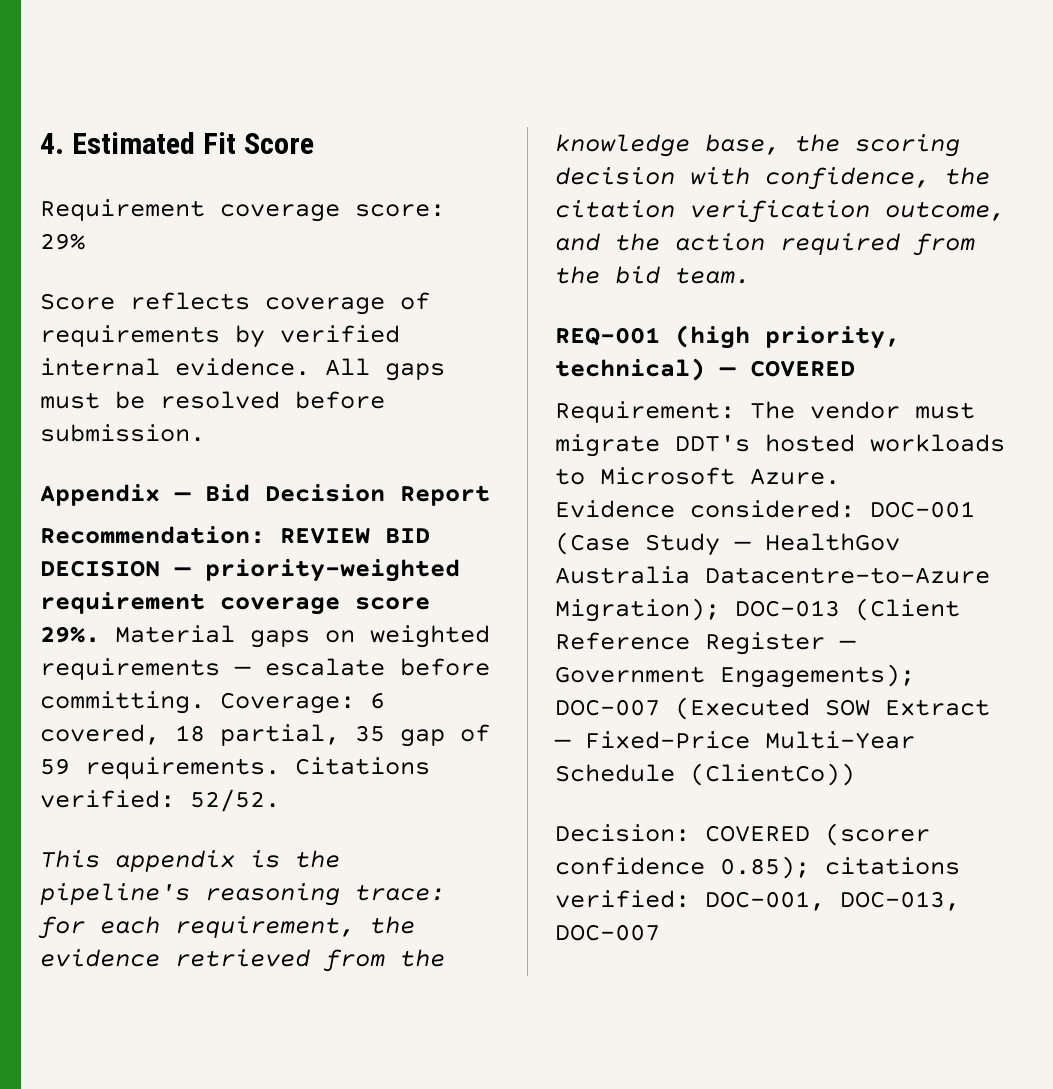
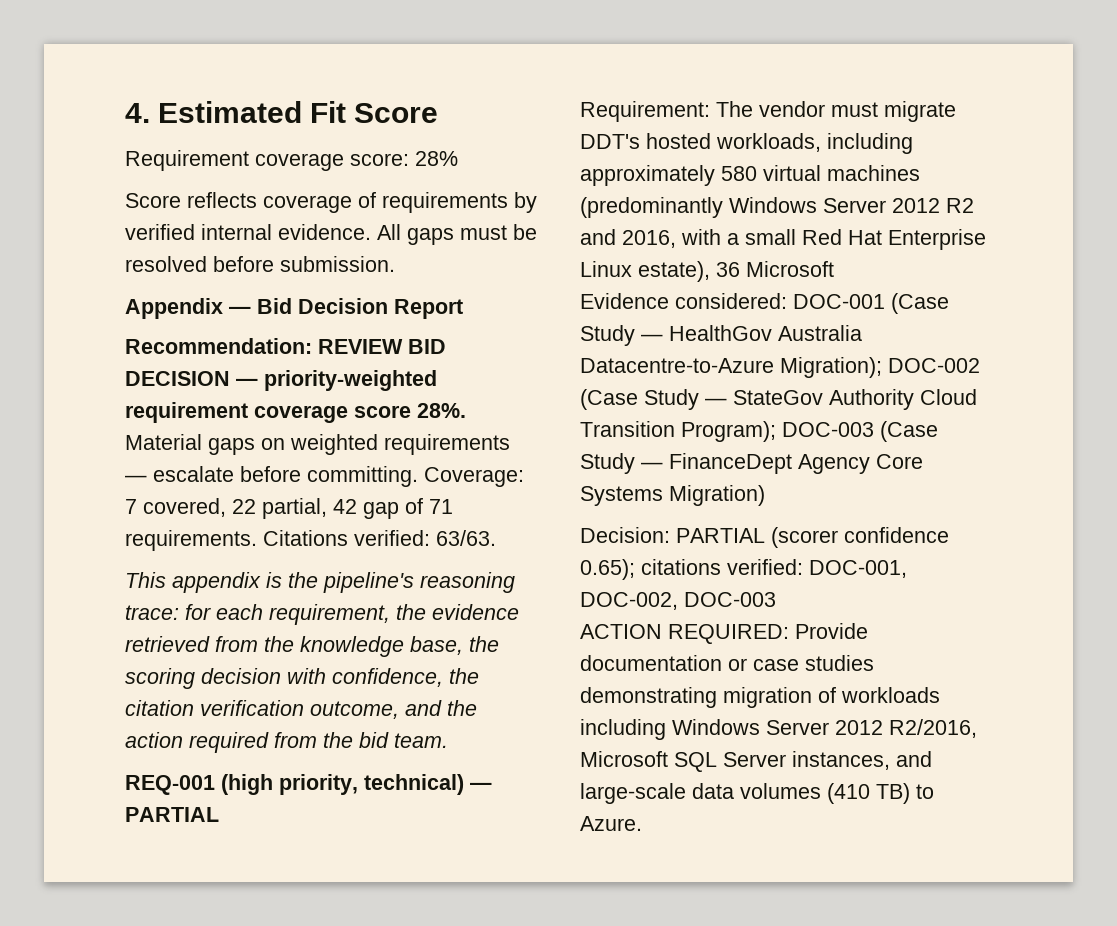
[40,233,85,250] 29% -> [415,151,458,166] 28%
[40,626,100,643] 29%. -> [417,403,466,418] 28%.
[370,692,385,709] [40,724,385,746] 6 covered, 18 partial, 35 -> [125,498,357,519] 7 covered, 22 partial, 42
[40,758,70,775] 59 -> [429,499,453,514] 71
[190,789,280,812] 52/52. -> [436,530,496,546] 63/63.
[750,360,855,377] COVERED -> [125,807,219,822] PARTIAL
[870,434,1005,452] [555,467,840,485] workloads to Microsoft Azure. -> [716,133,913,154] [580,165,920,186] [580,197,974,218] [580,229,986,250] [580,261,834,282] workloads, including approximately 580 virtual machines (predominantly Windows Server 2012 R2 and 2016, with a small Red Hat Enterprise Linux estate), 36 Microsoft
[735,598,960,621] [555,632,856,655] [555,664,915,688] [555,697,990,720] [554,731,915,749] [555,763,855,786] DOC-013 (Client Reference Register — Government Engagements); DOC-007 (Executed SOW Extract — Fixed-Price Multi-Year Schedule (ClientCo)) -> [888,358,980,373] [580,389,977,410] [580,421,938,442] [580,453,923,474] [580,485,765,506] DOC-002 (Case Study — StateGov Authority Cloud Transition Program); DOC-003 (Case Study — FinanceDept Agency Core Systems Migration)
[705,825,810,842] COVERED -> [676,528,765,543] PARTIAL
[720,856,810,879] 0.85); -> [580,559,635,580] 0.65);
[840,891,960,911] [555,924,660,941] DOC-013, DOC-007 -> [580,592,776,610] [580,623,868,644] [580,655,874,671] [580,687,940,708] [580,719,977,740] [580,751,932,772] [580,783,934,804] [580,816,642,831] DOC-002, DOC-003 // ACTION REQUIRED: Provide documentation or case studies demonstrating migration of workloads including Windows Server 2012 R2/2016, Microsoft SQL Server instances, and large-scale data volumes (410 TB) to Azure.

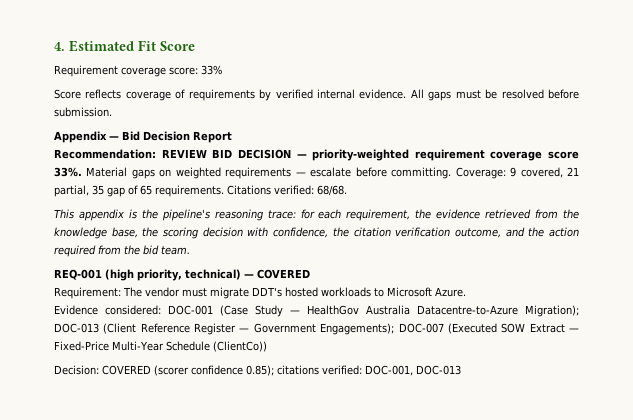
[415,151,458,166] 28% -> [201,65,222,75] 33%
[417,403,466,418] 28%. -> [54,167,82,177] 33%.
[125,498,357,519] 7 covered, 22 partial, 42 -> [510,167,579,178] [54,185,104,197] 9 covered, 21 partial, 35
[429,499,453,514] 71 -> [140,185,152,195] 65
[436,530,496,546] 63/63. -> [317,185,347,196] 68/68.
[125,807,219,822] PARTIAL -> [257,269,310,279] COVERED
[716,133,913,154] [580,165,920,186] [580,197,974,218] [580,229,986,250] [580,261,834,282] workloads, including approximately 580 virtual machines (predominantly Windows Server 2012 R2 and 2016, with a small Red Hat Enterprise Linux estate), 36 Microsoft -> [321,287,466,297] workloads to Microsoft Azure.
[888,358,980,373] [580,389,977,410] [580,421,938,442] [580,453,923,474] [580,485,765,506] DOC-002 (Case Study — StateGov Authority Cloud Transition Program); DOC-003 (Case Study — FinanceDept Agency Core Systems Migration) -> [54,323,580,335] [54,341,267,352] DOC-013 (Client Reference Register — Government Engagements); DOC-007 (Executed SOW Extract — Fixed-Price Multi-Year Schedule (ClientCo))
[676,528,765,543] PARTIAL -> [102,365,151,375] COVERED
[580,559,635,580] 0.65); -> [246,365,274,376] 0.85);
[580,592,776,610] [580,623,868,644] [580,655,874,671] [580,687,940,708] [580,719,977,740] [580,751,932,772] [580,783,934,804] [580,816,642,831] DOC-002, DOC-003 // ACTION REQUIRED: Provide documentation or case studies demonstrating migration of workloads including Windows Server 2012 R2/2016, Microsoft SQL Server instances, and large-scale data volumes (410 TB) to Azure. -> [416,365,461,375] DOC-013

